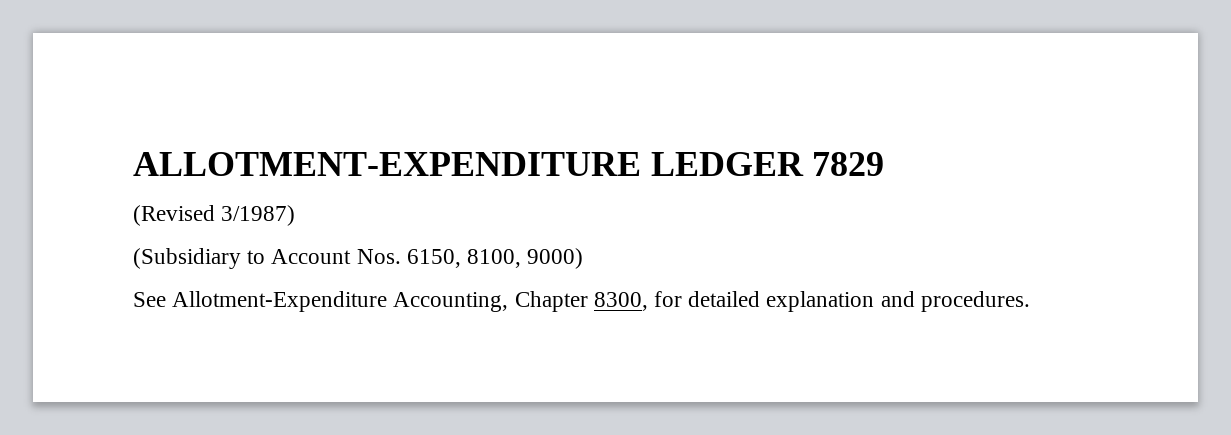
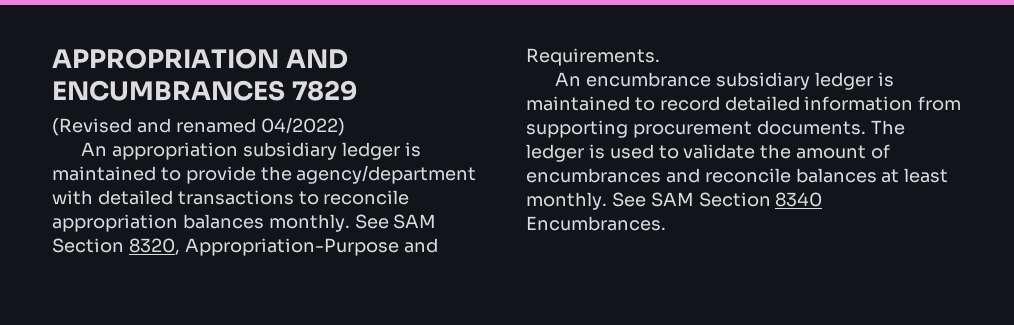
[133,152,804,176] ALLOTMENT-EXPENDITURE LEDGER -> [52,48,348,69] [52,80,285,101] APPROPRIATION AND ENCUMBRANCES
[221,205,296,226] [133,248,584,269] [133,291,1030,312] 3/1987) // (Subsidiary to Account Nos. 6150, 8100, 9000) // See Allotment-Expenditure Accounting, Chapter 8300, for detailed explanation and procedures. -> [136,117,345,136] [81,142,421,160] [52,165,477,184] [52,190,410,205] [52,214,437,232] [52,238,438,256] [526,48,660,66] [555,72,894,90] [526,96,962,111] [526,120,905,138] [526,144,891,162] [526,168,949,183] [526,192,823,210] [526,216,666,231] and renamed 04/2022) // An appropriation subsidiary ledger is maintained to provide the agency/department with detailed transactions to reconcile appropriation balances monthly. See SAM Section 8320, Appropriation-Purpose and Requirements. // An encumbrance subsidiary ledger is maintained to record detailed information from supporting procurement documents. The ledger is used to validate the amount of encumbrances and reconcile balances at least monthly. See SAM Section 8340 Encumbrances.

